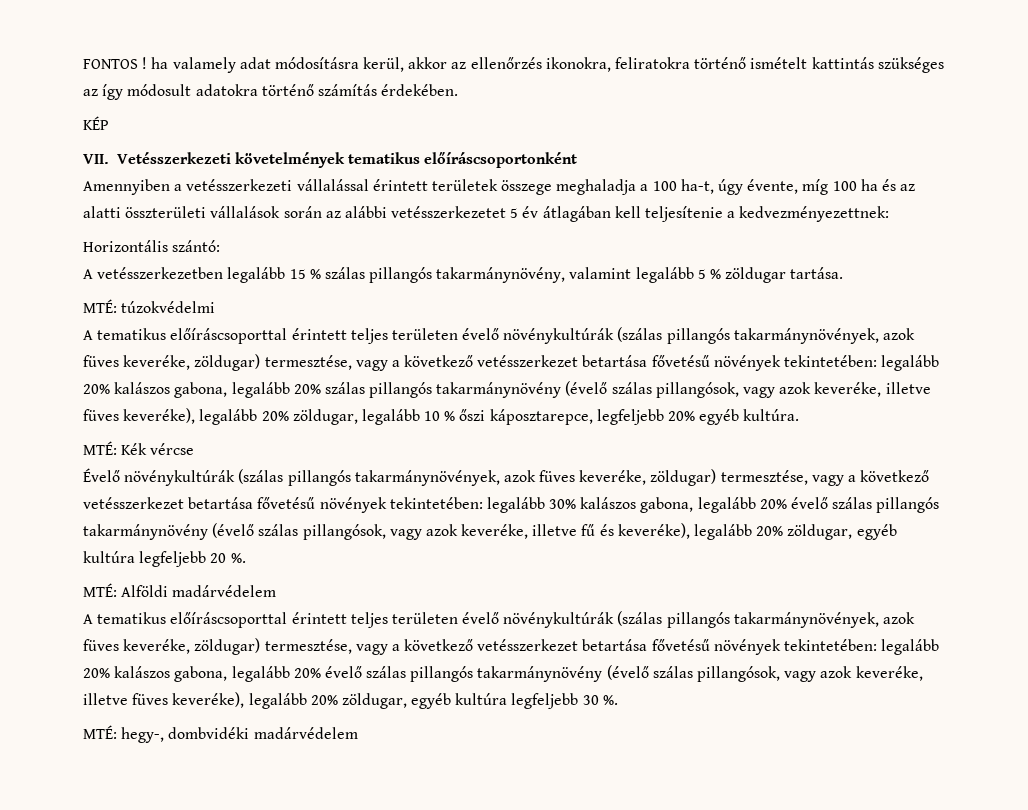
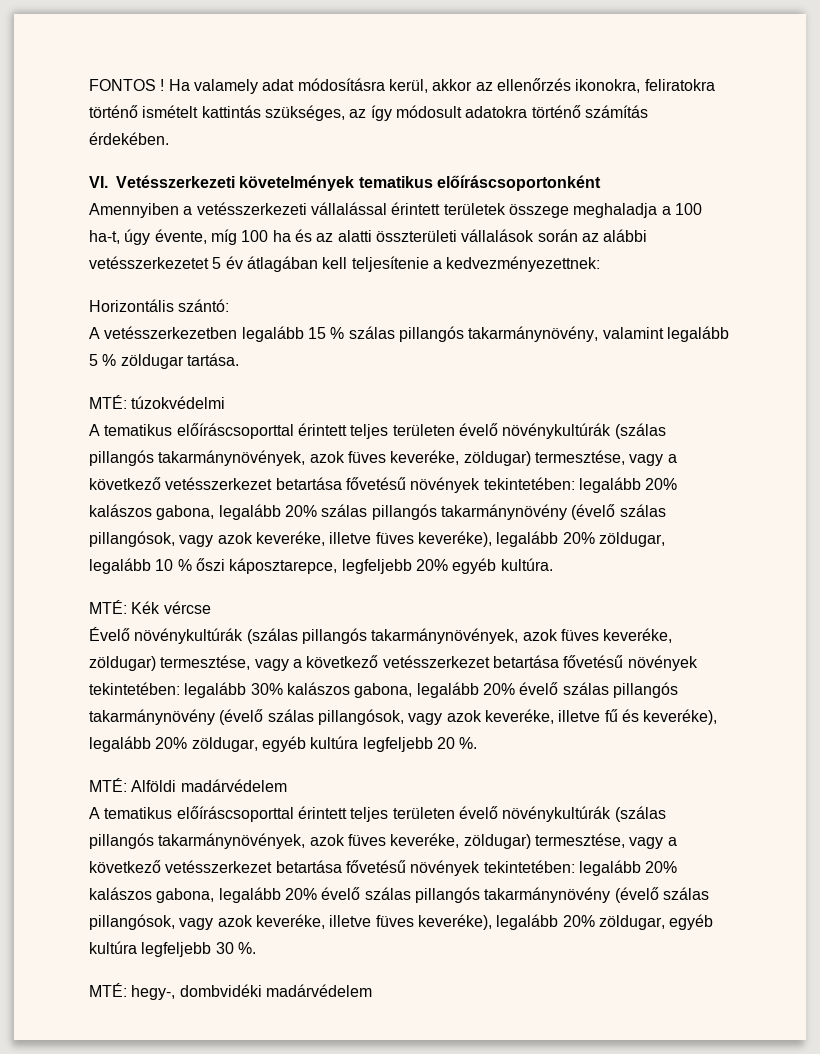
[151,57,169,69] ha -> [168,79,190,91] Ha
[877,57,944,73] szükséges -> [264,105,345,121] szükséges,
[83,116,109,130] [83,154,109,164] KÉP // VII. -> [89,176,108,188] VI.

